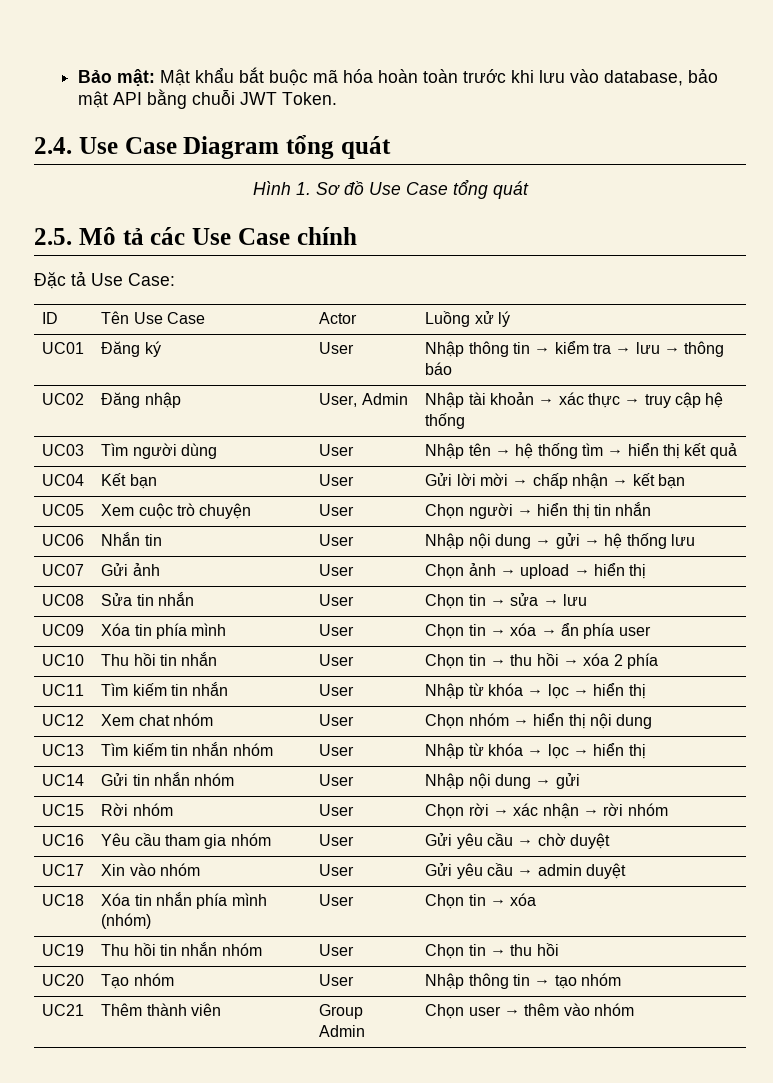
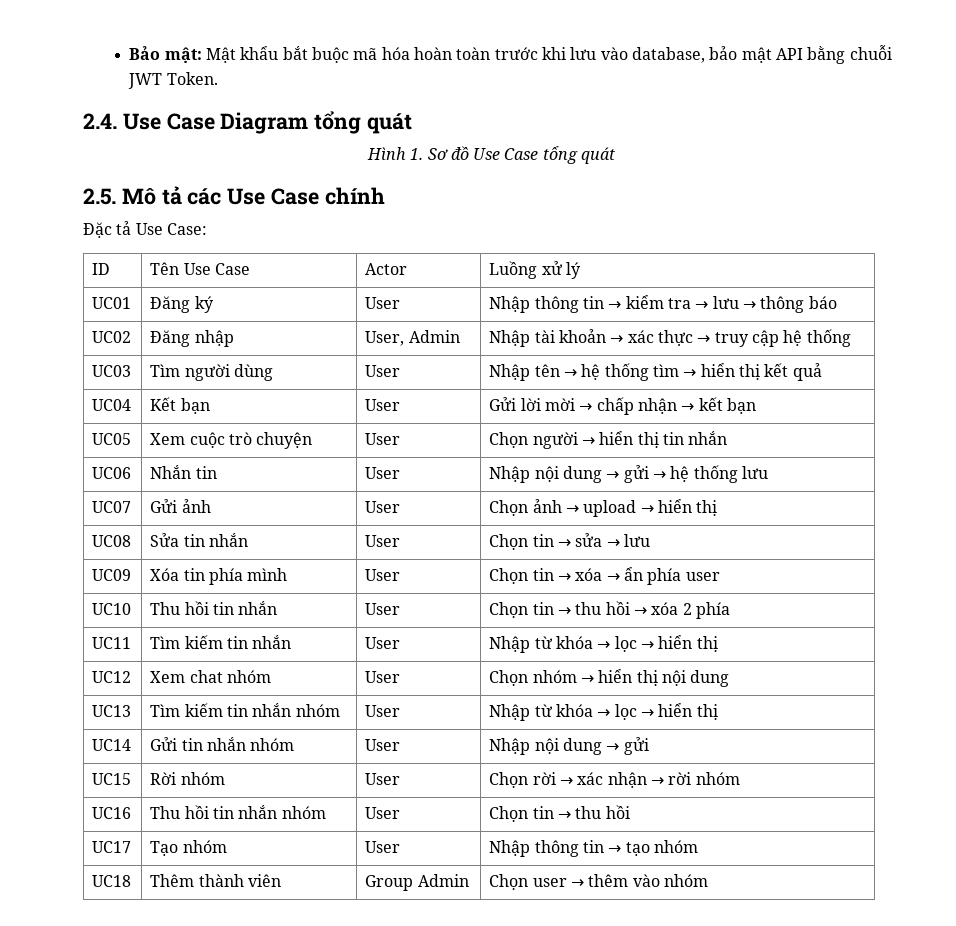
[101,833,271,849] [319,834,355,846] [425,833,611,849] [42,864,85,876] [101,863,201,876] [319,864,355,876] [425,863,627,879] [42,894,85,906] [101,892,267,909] [101,913,152,929] [319,894,355,906] [425,893,537,909] [42,944,85,956] | Yêu cầu tham gia nhóm | User | Gửi yêu cầu → chờ duyệt // UC17 | Xin vào nhóm | User | Gửi yêu cầu → admin duyệt // UC18 | Xóa tin nhắn phía mình (nhóm) | User | Chọn tin → xóa // UC19 -> (132, 813) none
[42,974,85,986] UC20 -> [92,841,132,853] UC17
[42,1004,85,1016] UC21 -> [92,875,132,887] UC18

